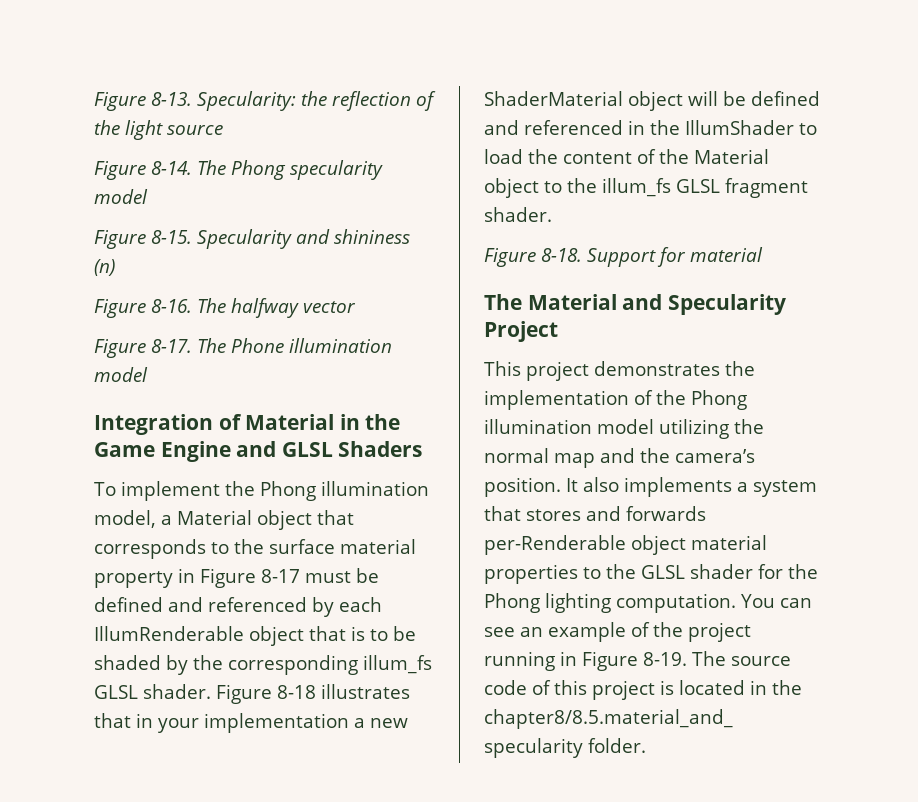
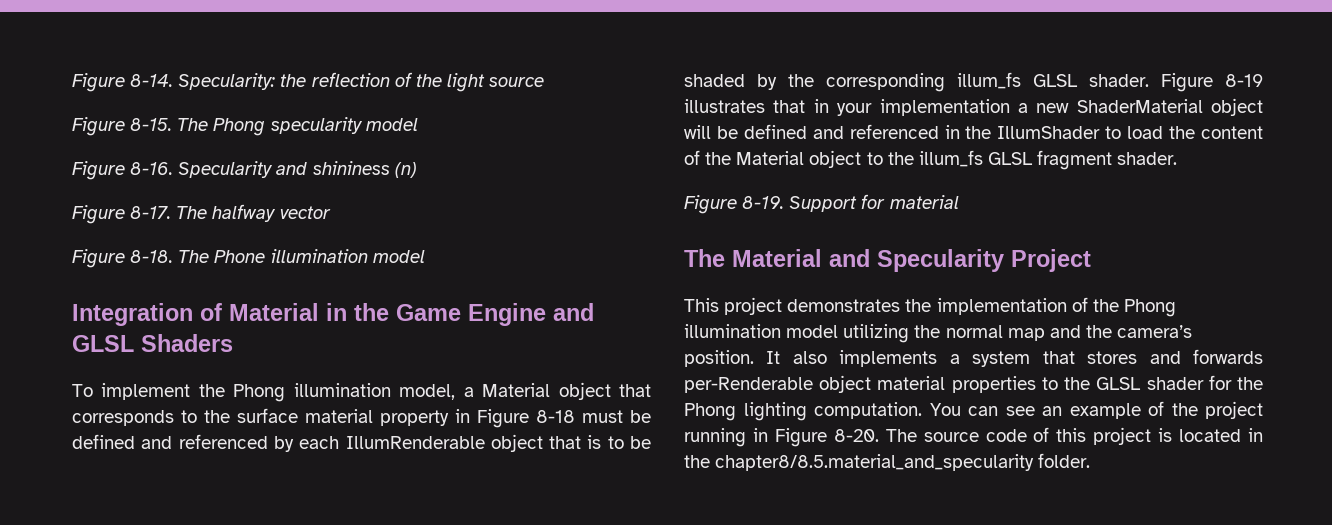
[94,92,192,111] Figure 8-13. -> [72,73,174,92] Figure 8-14.
[151,161,192,175] 8-14. -> [130,118,173,131] 8-15.
[151,230,192,244] 8-15. -> [130,162,174,175] 8-16.
[151,299,192,313] 8-16. -> [130,206,172,219] 8-17.
[151,339,192,353] 8-17. -> [130,250,174,263] 8-18.
[261,569,300,583] 8-17 -> [536,410,575,423] 8-18
[277,685,316,699] 8-18 -> [1225,74,1263,87] 8-19
[541,248,582,262] 8-18. -> [742,196,785,209] 8-19.
[643,652,687,666] 8-19. -> [833,429,879,442] 8-20.

